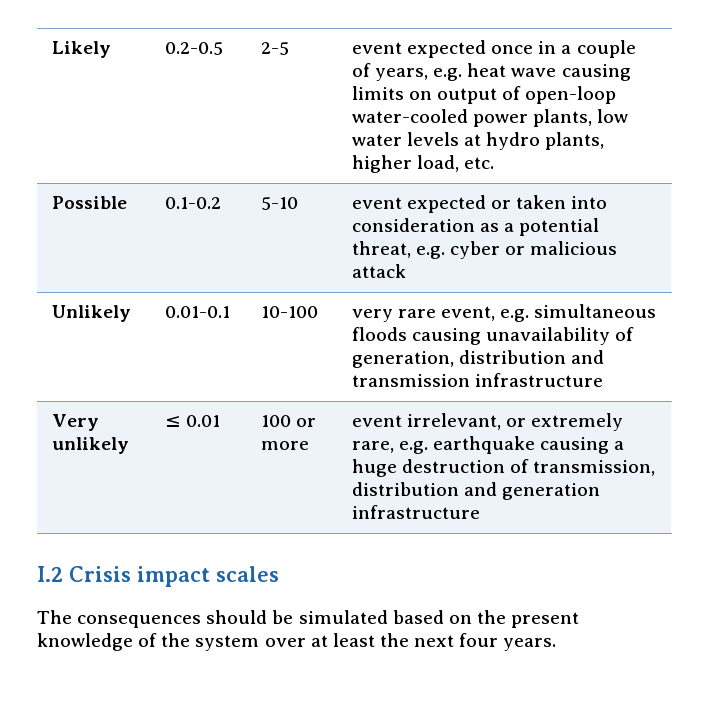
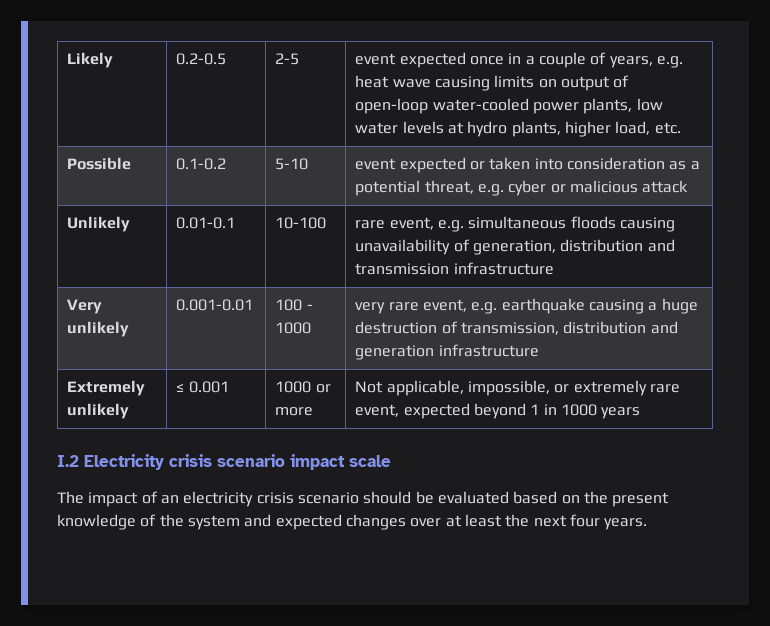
[351,309,393,322] very -> (327, 223) none
[164,415,221,427] ≤ 0.01 -> [176,299,254,311] 0.001-0.01
[296,418,317,427] [260,441,309,450] [351,413,624,431] [351,441,394,453] or more | event irrelevant, or extremely rare, -> [306,304,313,310] [275,322,312,334] [355,299,467,314] - 1000 | very rare event,
[37,566,279,587] [37,610,202,628] // I.2 Crisis impact scales // The consequences -> [67,380,146,396] [67,403,130,419] [176,381,229,393] [275,381,331,393] [275,407,314,416] [355,380,680,396] [355,403,641,419] [57,454,391,470] [57,491,359,507] // Extremely unlikely | ≤ 0.001 | 1000 or more | Not applicable, impossible, or extremely rare event, expected beyond 1 in 1000 years // I.2 Electricity crisis scenario impact scale // The impact of an electricity crisis scenario
[298,610,388,624] simulated -> [437,491,509,504] evaluated
(260, 643) none -> [244,514,406,530] and expected changes

